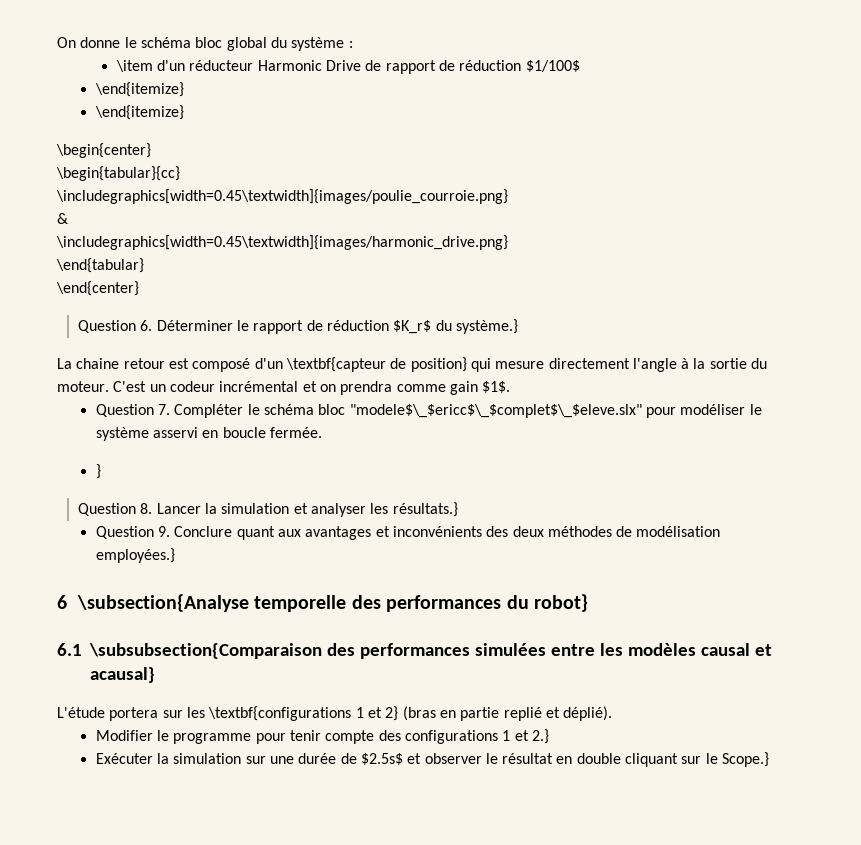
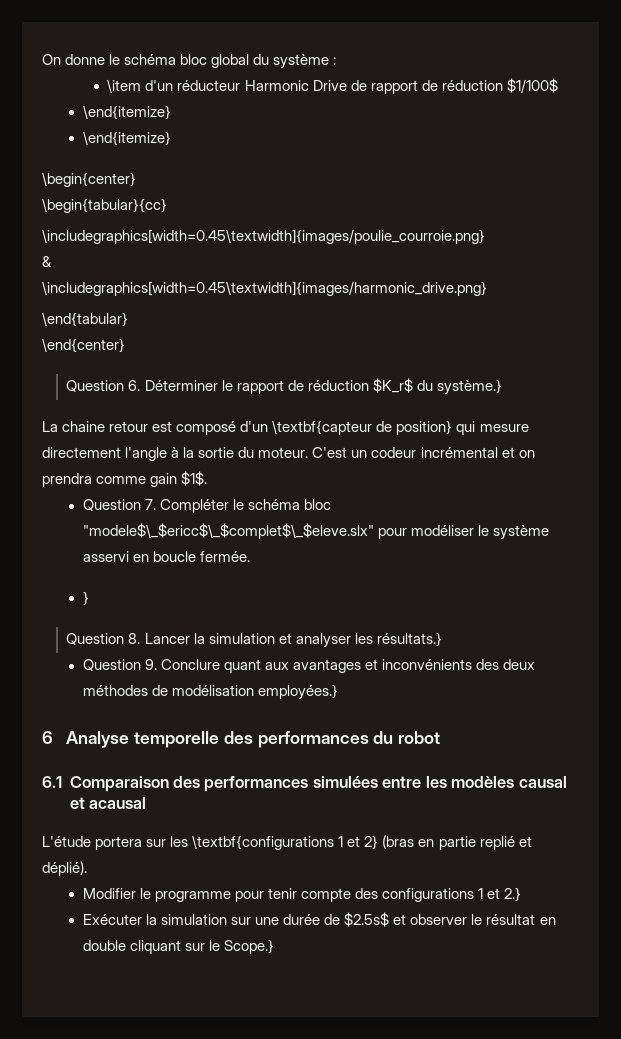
[77,594,250,612] \subsection{Analyse -> [66,731,130,748] Analyse
[534,594,589,612] robot} -> [398,731,441,744] robot
[89,643,322,659] \subsubsection{Comparaison -> [69,776,169,792] Comparaison
[90,667,155,683] acausal} -> [88,797,146,809] acausal

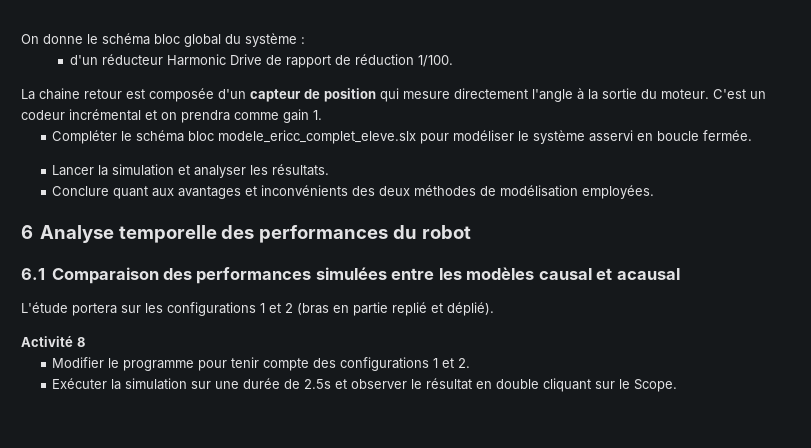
[107,79,142,93] \item -> (305, 40) none
[506,78,558,93] [82,105,171,120] [82,131,171,146] [42,172,136,187] [42,198,167,213] [42,229,485,244] [42,256,52,267] [42,281,487,296] [42,312,128,327] [42,338,125,353] [66,378,502,395] $1/100$ // \end{itemize} // \end{itemize} // \begin{center} // \begin{tabular}{cc} // \includegraphics[width=0.45\textwidth]{images/poulie_courroie.png} // & // \includegraphics[width=0.45\textwidth]{images/harmonic_drive.png} // \end{tabular} // \end{center} // Question 6. Déterminer le rapport de réduction $K_r$ du système.} -> [417,55,453,67] 1/100.
[176,420,453,435] composé d'un \textbf{capteur de position} -> [149,88,376,102] composée d'un capteur de position
[181,471,208,486] [82,499,156,511] $1$. // Question 7. -> [313,110,322,120] 1. //
[82,523,374,539] "modele$\_$ericc$\_$complet$\_$eleve.slx" -> [218,130,417,144] modele_ericc_complet_eleve.slx
[82,591,89,606] [66,633,141,645] } // Question 8. -> (753, 135) none
[376,632,442,647] [82,659,157,671] résultats.} // Question 9. -> [272,164,330,176] résultats. //
[258,684,339,700] employées.} -> [582,185,655,199] employées.
[192,835,379,850] \textbf{configurations 1 et 2} -> [167,302,293,316] configurations 1 et 2
(87, 868) none -> [21,336,85,347] // Activité 8
[504,887,522,902] 2.} -> [458,358,471,368] 2.
[344,912,390,927] $2.5s$ -> [304,379,332,389] 2.5s
[224,939,275,954] Scope.} -> [634,379,678,392] Scope.

